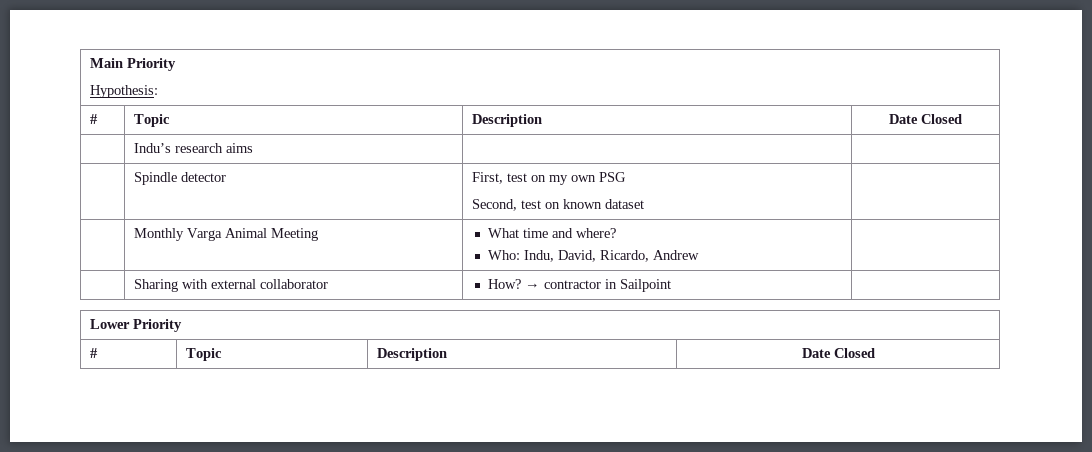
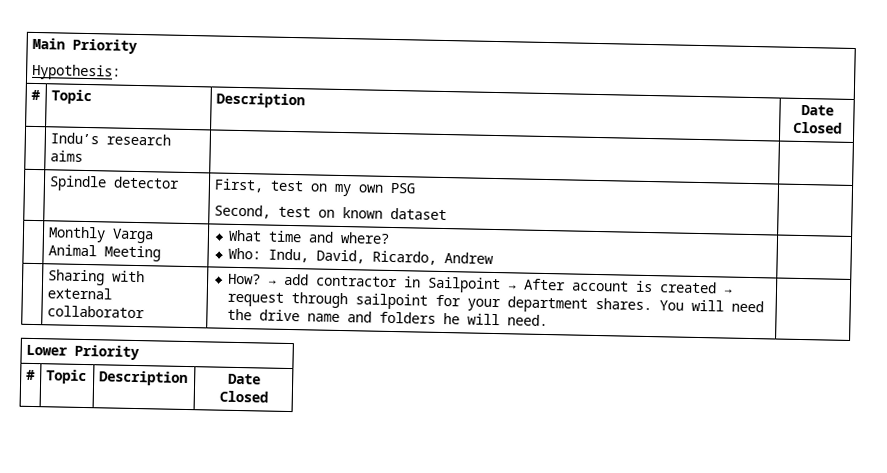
(541, 286) none -> [284,273,310,286] add
(672, 285) none -> [507,278,734,294] [227,291,765,313] [227,308,549,327] → After account is created → request through sailpoint for your department shares. You will need the drive name and folders he will need.

